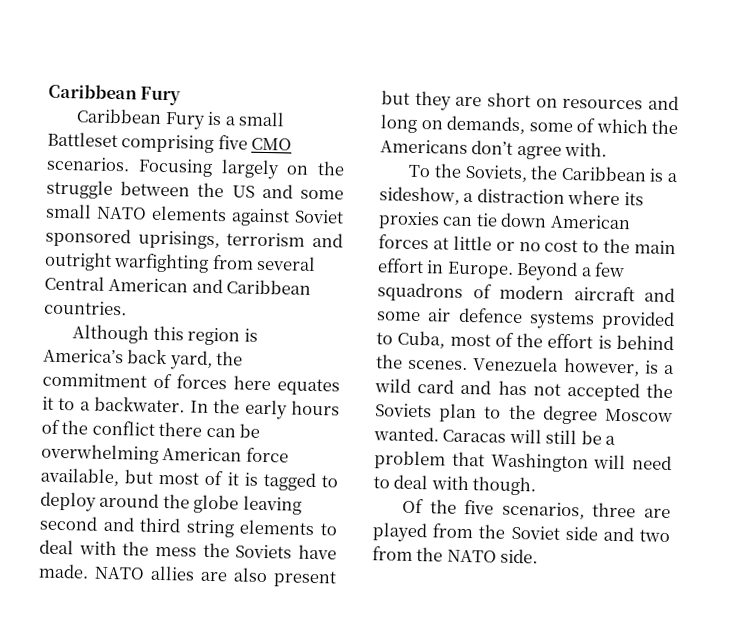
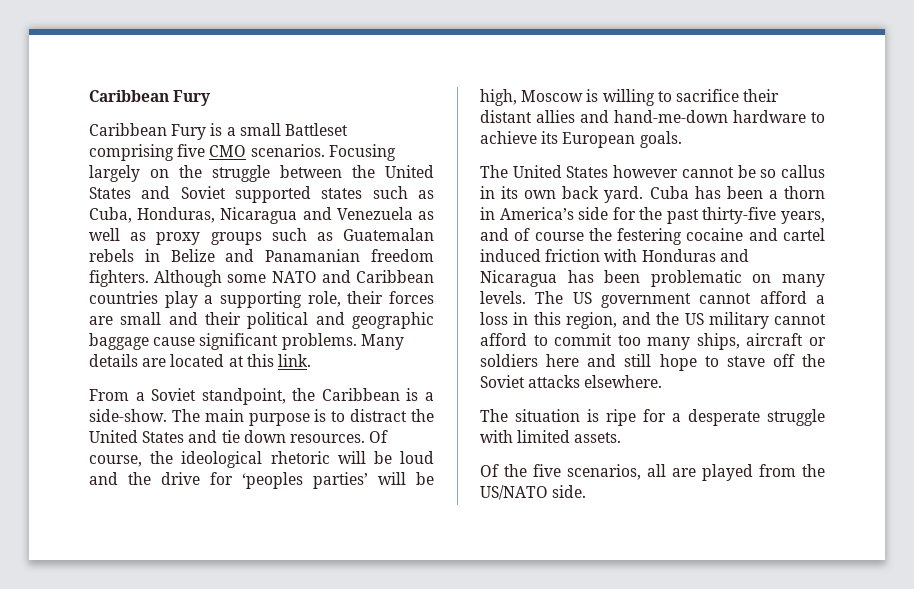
[231,183,345,200] [45,203,344,227] [45,227,343,250] [44,251,317,273] [44,275,312,295] [44,300,127,316] [72,324,258,346] [43,348,244,370] [42,372,340,396] [42,396,340,420] [41,419,261,438] [41,443,289,464] [40,467,338,492] [40,491,302,515] [39,515,337,538] [39,539,337,560] [38,563,337,588] [381,90,679,111] [380,114,678,135] [380,139,608,160] [408,163,678,183] [379,186,644,206] [378,211,631,230] [378,234,676,255] [377,258,626,282] [377,282,675,303] [376,307,675,331] [376,330,674,351] [376,354,675,377] [374,378,673,402] [375,403,673,425] [373,426,617,445] [374,450,672,473] [373,474,537,496] US and some small NATO elements against Soviet sponsored uprisings, terrorism and outright warfighting from several Central American and Caribbean countries. // Although this region is America’s back yard, the commitment of forces here equates it to a backwater. In the early hours of the conflict there can be overwhelming American force available, but most of it is tagged to deploy around the globe leaving second and third string elements to deal with the mess the Soviets have made. NATO allies are also present but they are short on resources and long on demands, some of which the Americans don’t agree with. // To the Soviets, the Caribbean is a sideshow, a distraction where its proxies can tie down American forces at little or no cost to the main effort in Europe. Beyond a few squadrons of modern aircraft and some air defence systems provided to Cuba, most of the effort is behind the scenes. Venezuela however, is a wild card and has not accepted the Soviets plan to the degree Moscow wanted. Caracas will still be a problem that Washington will need to deal with though. -> [385,165,434,178] [89,186,434,203] [89,207,434,224] [89,228,434,245] [89,249,434,262] [89,270,434,287] [89,291,434,308] [89,312,434,329] [89,333,404,350] [89,354,311,367] [89,388,434,405] [89,409,434,426] [89,430,389,443] [89,451,434,468] [89,472,434,489] [480,89,780,106] [480,110,825,123] [480,131,682,148] [480,165,825,178] [480,186,825,203] [480,207,825,224] [480,228,825,245] [480,249,749,262] [480,270,825,287] [480,291,825,308] [480,312,826,329] [480,333,826,350] [480,354,825,371] [480,375,663,388] [480,409,825,426] [480,430,622,443] United States and Soviet supported states such as Cuba, Honduras, Nicaragua and Venezuela as well as proxy groups such as Guatemalan rebels in Belize and Panamanian freedom fighters. Although some NATO and Caribbean countries play a supporting role, their forces are small and their political and geographic baggage cause significant problems. Many details are located at this link. // From a Soviet standpoint, the Caribbean is a side-show. The main purpose is to distract the United States and tie down resources. Of course, the ideological rhetoric will be loud and the drive for ‘peoples parties’ will be high, Moscow is willing to sacrifice their distant allies and hand-me-down hardware to achieve its European goals. // The United States however cannot be so callus in its own back yard. Cuba has been a thorn in America’s side for the past thirty-five years, and of course the festering cocaine and cartel induced friction with Honduras and Nicaragua has been problematic on many levels. The US government cannot afford a loss in this region, and the US military cannot afford to commit too many ships, aircraft or soldiers here and still hope to stave off the Soviet attacks elsewhere. // The situation is ripe for a desperate struggle with limited assets.
[592,502,637,518] three -> [647,464,666,477] all
[510,525,670,543] [372,546,497,563] Soviet side and two from the NATO -> [480,485,548,500] US/NATO

